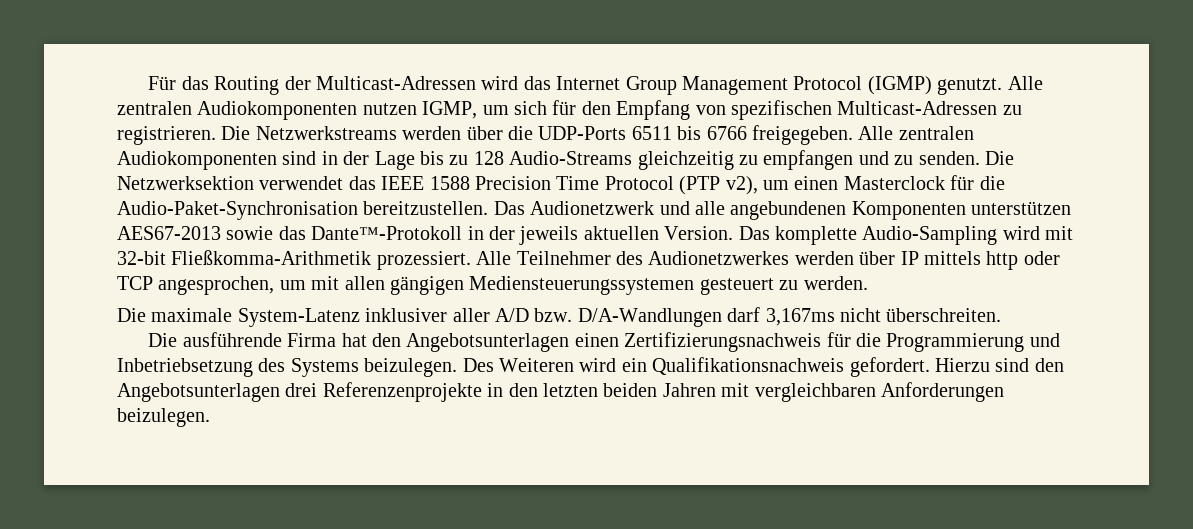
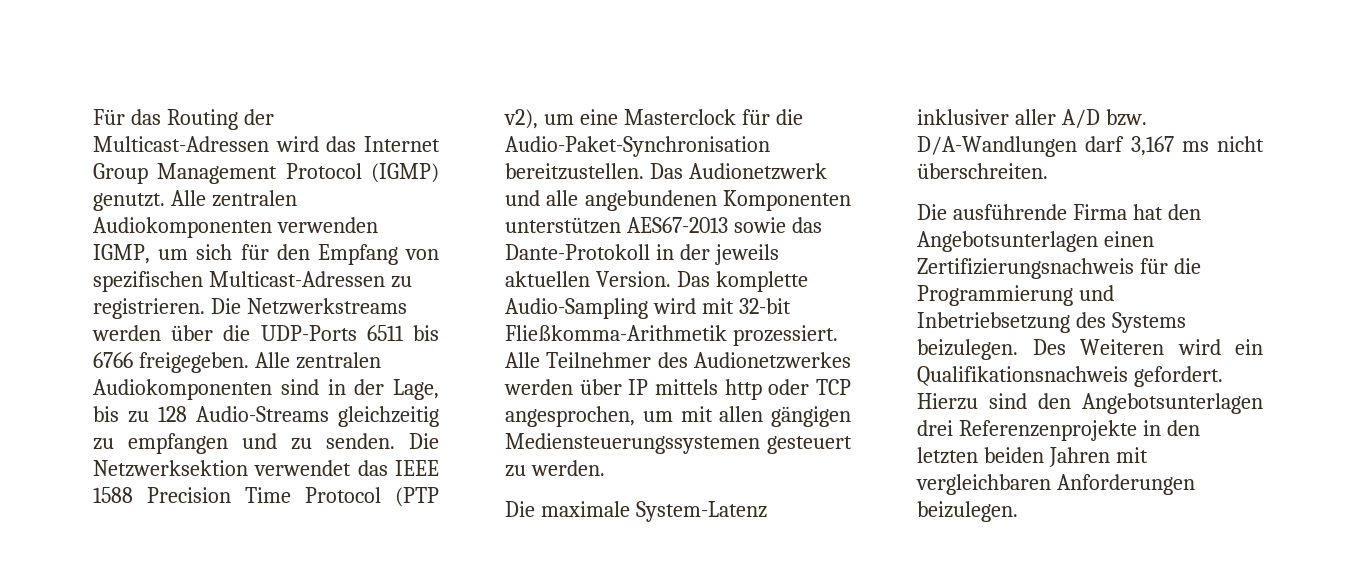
[362,103,417,115] nutzen -> [276,217,378,233] verwenden
[374,151,415,170] Lage -> [393,379,439,400] Lage,
[794,176,839,190] einen -> [579,109,618,125] eine
[311,226,463,240] Dante™-Protokoll -> [505,244,650,260] Dante-Protokoll
[765,308,835,326] 3,167ms -> [1130,136,1209,156] 3,167 ms

